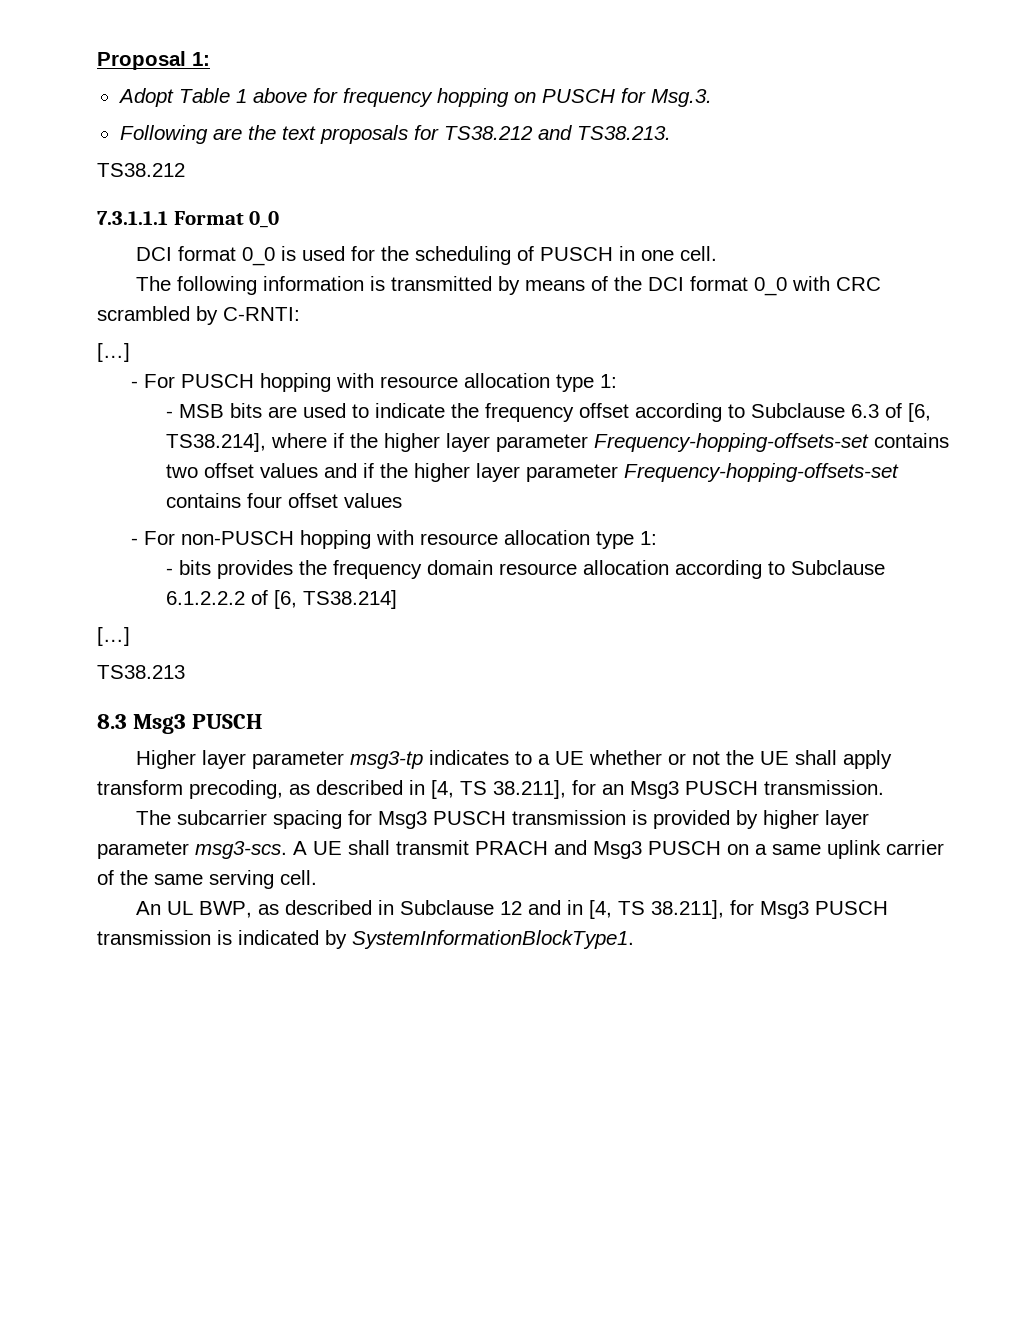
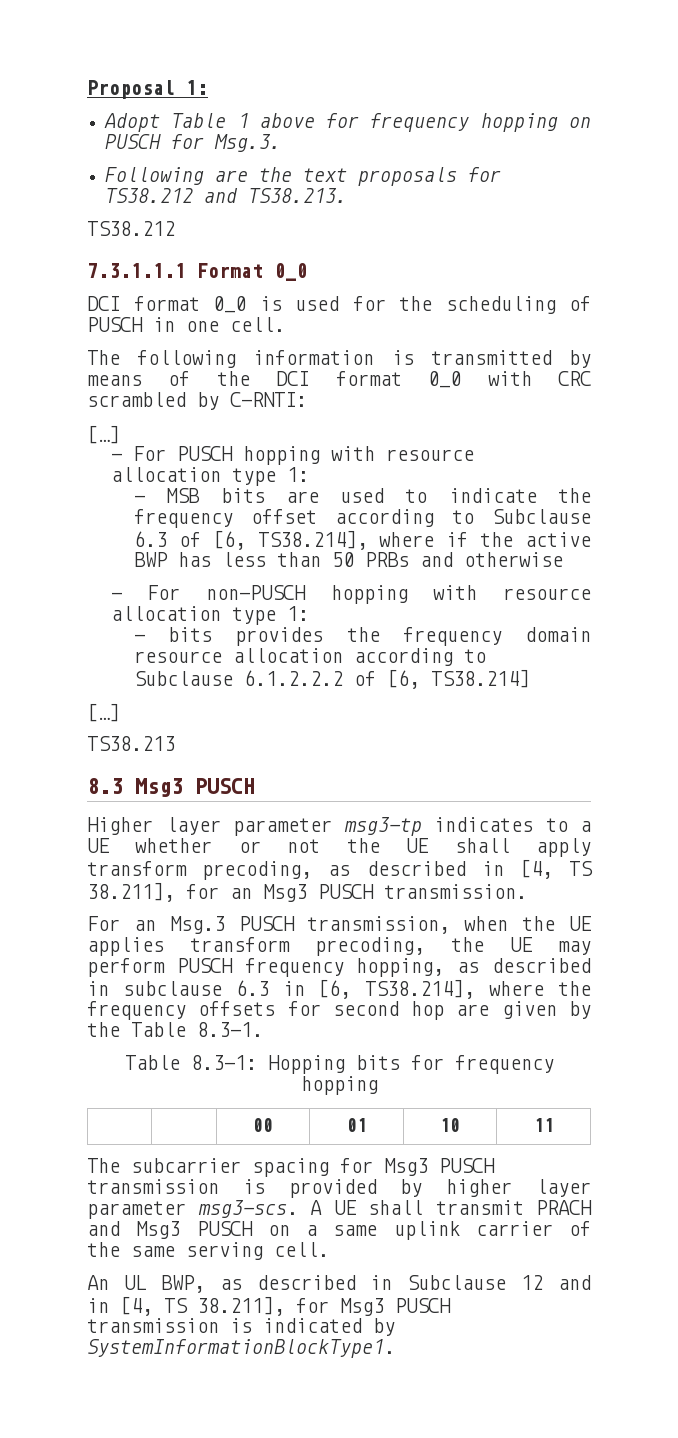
[383,433,949,452] [165,463,899,482] [165,493,402,508] higher layer parameter Frequency-hopping-offsets-set contains two offset values and if the higher layer parameter Frequency-hopping-offsets-set contains four offset values -> [524,532,591,547] [134,552,564,567] active BWP has less than 50 PRBs and otherwise
(884, 787) none -> [87,916,591,934] [87,937,591,956] [87,958,591,977] [87,979,591,999] [87,1001,591,1020] [87,1022,263,1037] [124,1055,554,1074] [300,1076,378,1095] [253,1118,273,1132] [346,1118,367,1132] [440,1118,460,1132] [533,1118,554,1132] // For an Msg.3 PUSCH transmission, when the UE applies transform precoding, the UE may perform PUSCH frequency hopping, as described in subclause 6.3 in [6, TS38.214], where the frequency offsets for second hop are given by the Table 8.3-1. // Table 8.3-1: Hopping bits for frequency hopping // | | 00 | 01 | 10 | 11

